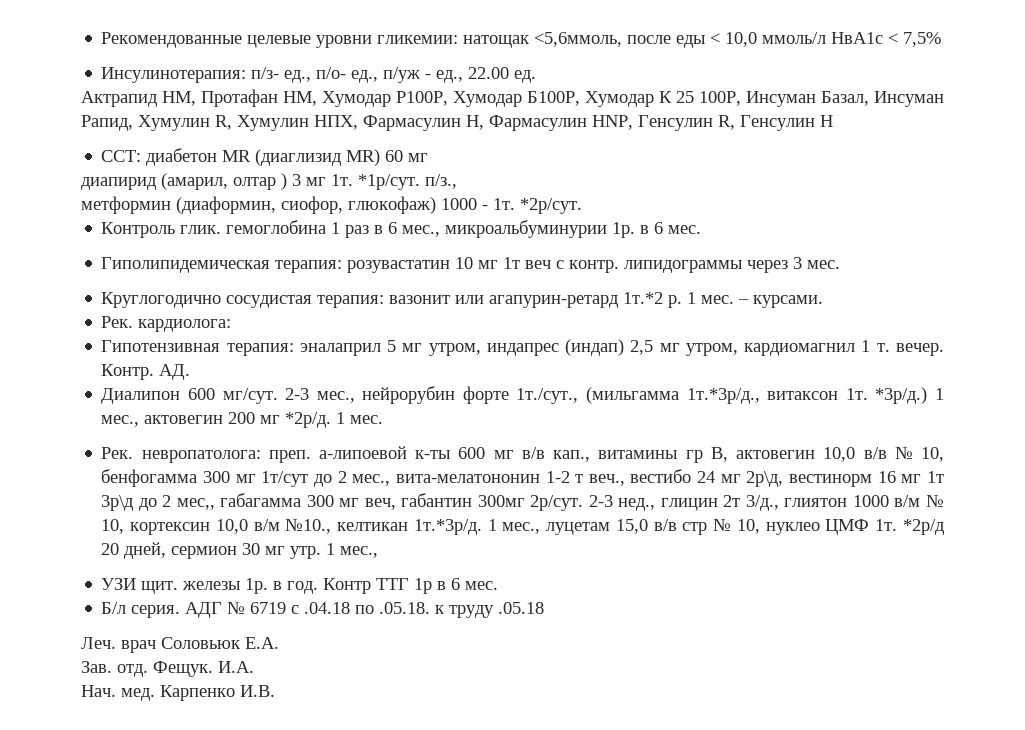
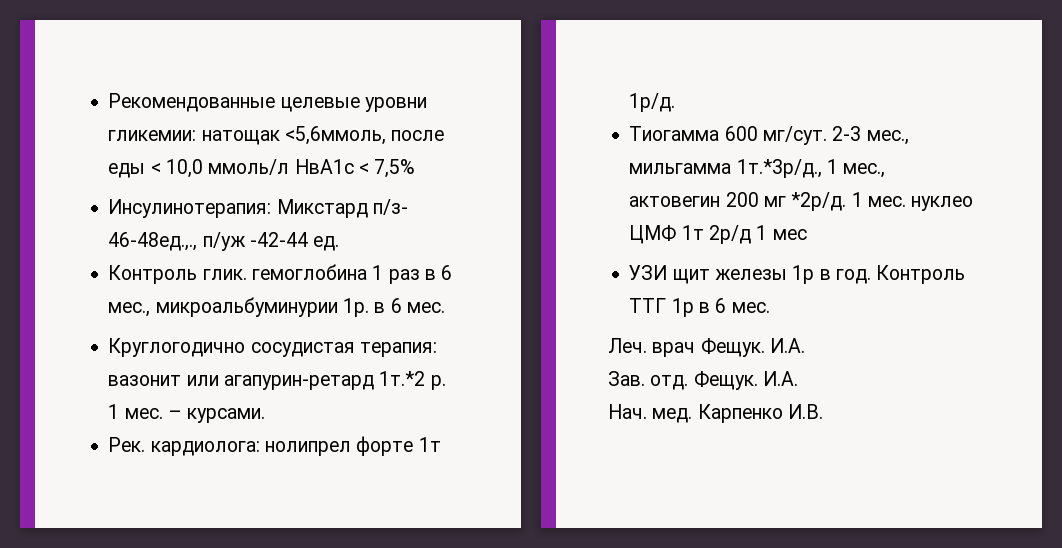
[251,67,537,83] [81,89,944,107] [81,115,833,131] [101,148,429,166] [81,173,457,190] [81,196,582,214] п/з- ед., п/о- ед., п/уж - ед., 22.00 ед. // Актрапид НМ, Протафан НМ, Хумодар Р100Р, Хумодар Б100Р, Хумодар К 25 100Р, Инсуман Базал, Инсуман Рапид, Хумулин R, Хумулин НПХ, Фармасулин Н, Фармасулин НNР, Генсулин R, Генсулин Н // ССТ: диабетон МR (диаглизид МR) 60 мг // диапирид (амарил, олтар ) 3 мг 1т. *1р/сут. п/з., // метформин (диаформин, сиофор, глюкофаж) 1000 - 1т. *2р/сут. -> [276,199,408,218] [108,232,340,251] Микстард п/з- 46-48ед.,., п/уж -42-44 ед.
[101,257,841,273] // Гиполипидемическая терапия: розувастатин 10 мг 1т веч с контр. липидограммы через 3 мес. -> (445, 307) none
[101,339,944,356] [101,364,191,380] [101,386,928,404] // Гипотензивная терапия: эналаприл 5 мг утром, индапрес (индап) 2,5 мг утром, кардиомагнил 1 т. вечер. Контр. АД. // Диалипон 600 мг/сут. 2-3 мес., нейрорубин форте 1т./сут., (мильгамма 1т.*3р/д., витаксон 1т. *3р/д.) -> [264,436,441,456] [629,93,676,112] [629,126,909,145] [629,159,822,178] нолипрел форте 1т 1р/д. // Тиогамма 600 мг/сут. 2-3 мес., мильгамма 1т.*3р/д.,
[101,446,944,463] [101,469,945,487] [101,493,944,511] [101,518,944,535] [101,542,379,559] [101,578,269,594] // Рек. невропатолога: преп. а-липоевой к-ты 600 мг в/в кап., витамины гр В, актовегин 10,0 в/в № 10, бенфогамма 300 мг 1т/сут до 2 мес., вита-мелатононин 1-2 т веч., вестибо 24 мг 2р\д, вестинорм 16 мг 1т 3р\д до 2 мес,, габагамма 300 мг веч, габантин 300мг 2р/сут. 2-3 нед., глицин 2т 3/д., глиятон 1000 в/м № 10, кортексин 10,0 в/м №10., келтикан 1т.*3р/д. 1 мес., луцетам 15,0 в/в стр № 10, нуклео ЦМФ 1т. *2р/д 20 дней, сермион 30 мг утр. 1 мес., // УЗИ щит. железы 1р. -> [911,196,974,211] [629,225,807,244] [629,265,815,284] нуклео ЦМФ 1т 2р/д 1 мес // УЗИ щит железы 1р
[323,578,372,594] Контр -> [876,265,966,284] Контроль
[101,601,545,618] // Б/л серия. АДГ № 6719 с .04.18 по .05.18. к труду .05.18 -> (770, 307) none
[161,637,279,649] Соловьюк Е.А. -> [700,338,805,357] Фещук. И.А.

